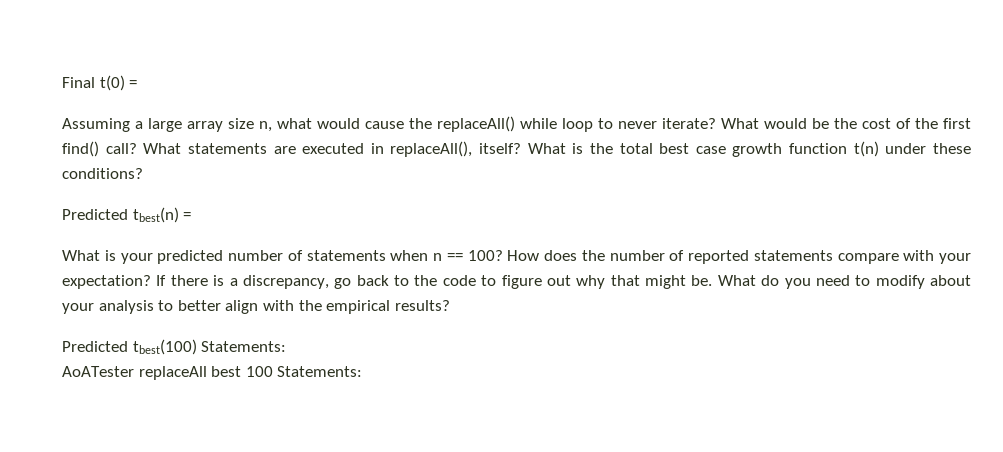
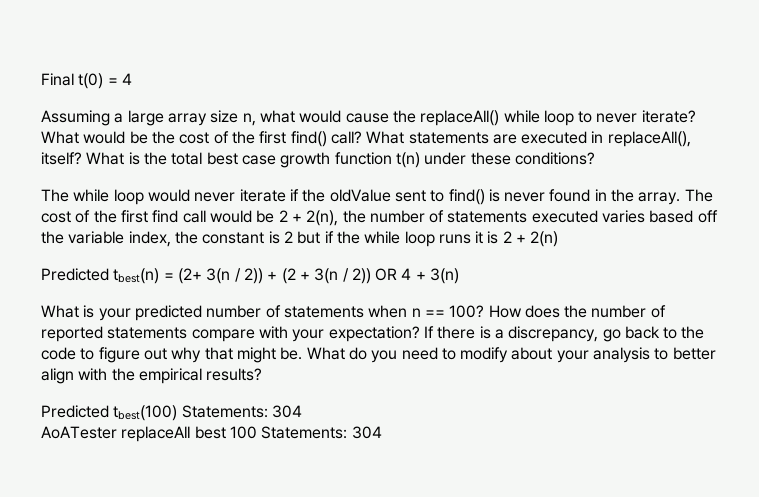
(138, 84) none -> [121,73,132,85] 4
[62,207,192,223] Predicted tbest(n) = -> [41,189,713,205] [41,210,718,226] [41,231,559,247] [41,268,460,284] The while loop would never iterate if the oldValue sent to find() is never found in the array. The cost of the first find call would be 2 + 2(n), the number of statements executed varies based off the variable index, the constant is 2 but if the while loop runs it is 2 + 2(n) // Predicted tbest(n) = (2+ 3(n / 2)) + (2 + 3(n / 2)) OR 4 + 3(n)
(287, 346) none -> [271,405,302,418] 304
(363, 371) none -> [351,426,382,439] 304

